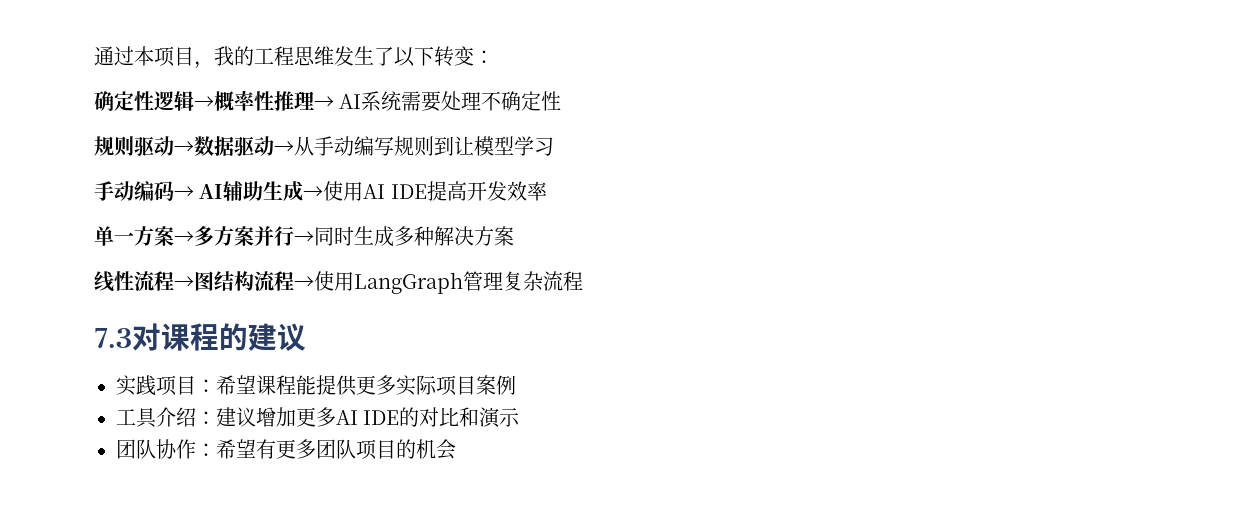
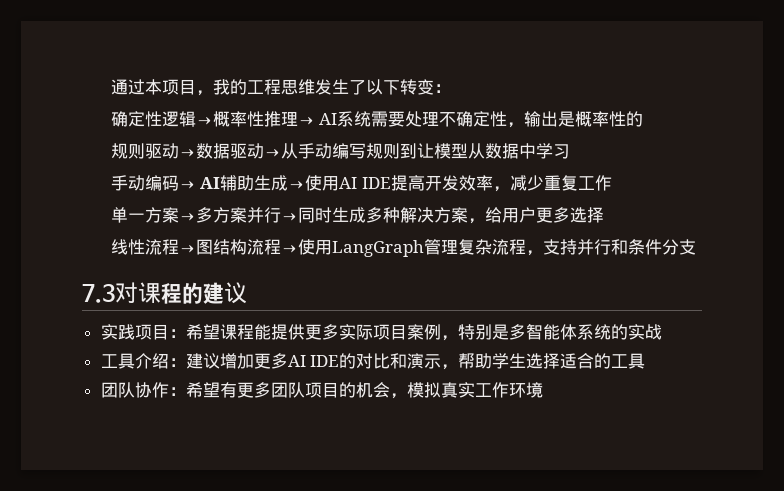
(562, 101) none -> [507,111,644,128] ，输出是概率性的
(514, 145) none -> [467,143,536,159] 从数据中
(547, 191) none -> [492,175,612,192] ，减少重复工作
(514, 236) none -> [467,207,604,224] ，给用户更多选择
(583, 281) none -> [525,239,696,256] ，支持并行和条件分支
(516, 385) none -> [440,323,662,341] ，特别是多智能体系统的实战
(521, 417) none -> [441,353,646,370] ，帮助学生选择适合的工具
(456, 449) none -> [389,382,543,399] ，模拟真实工作环境

